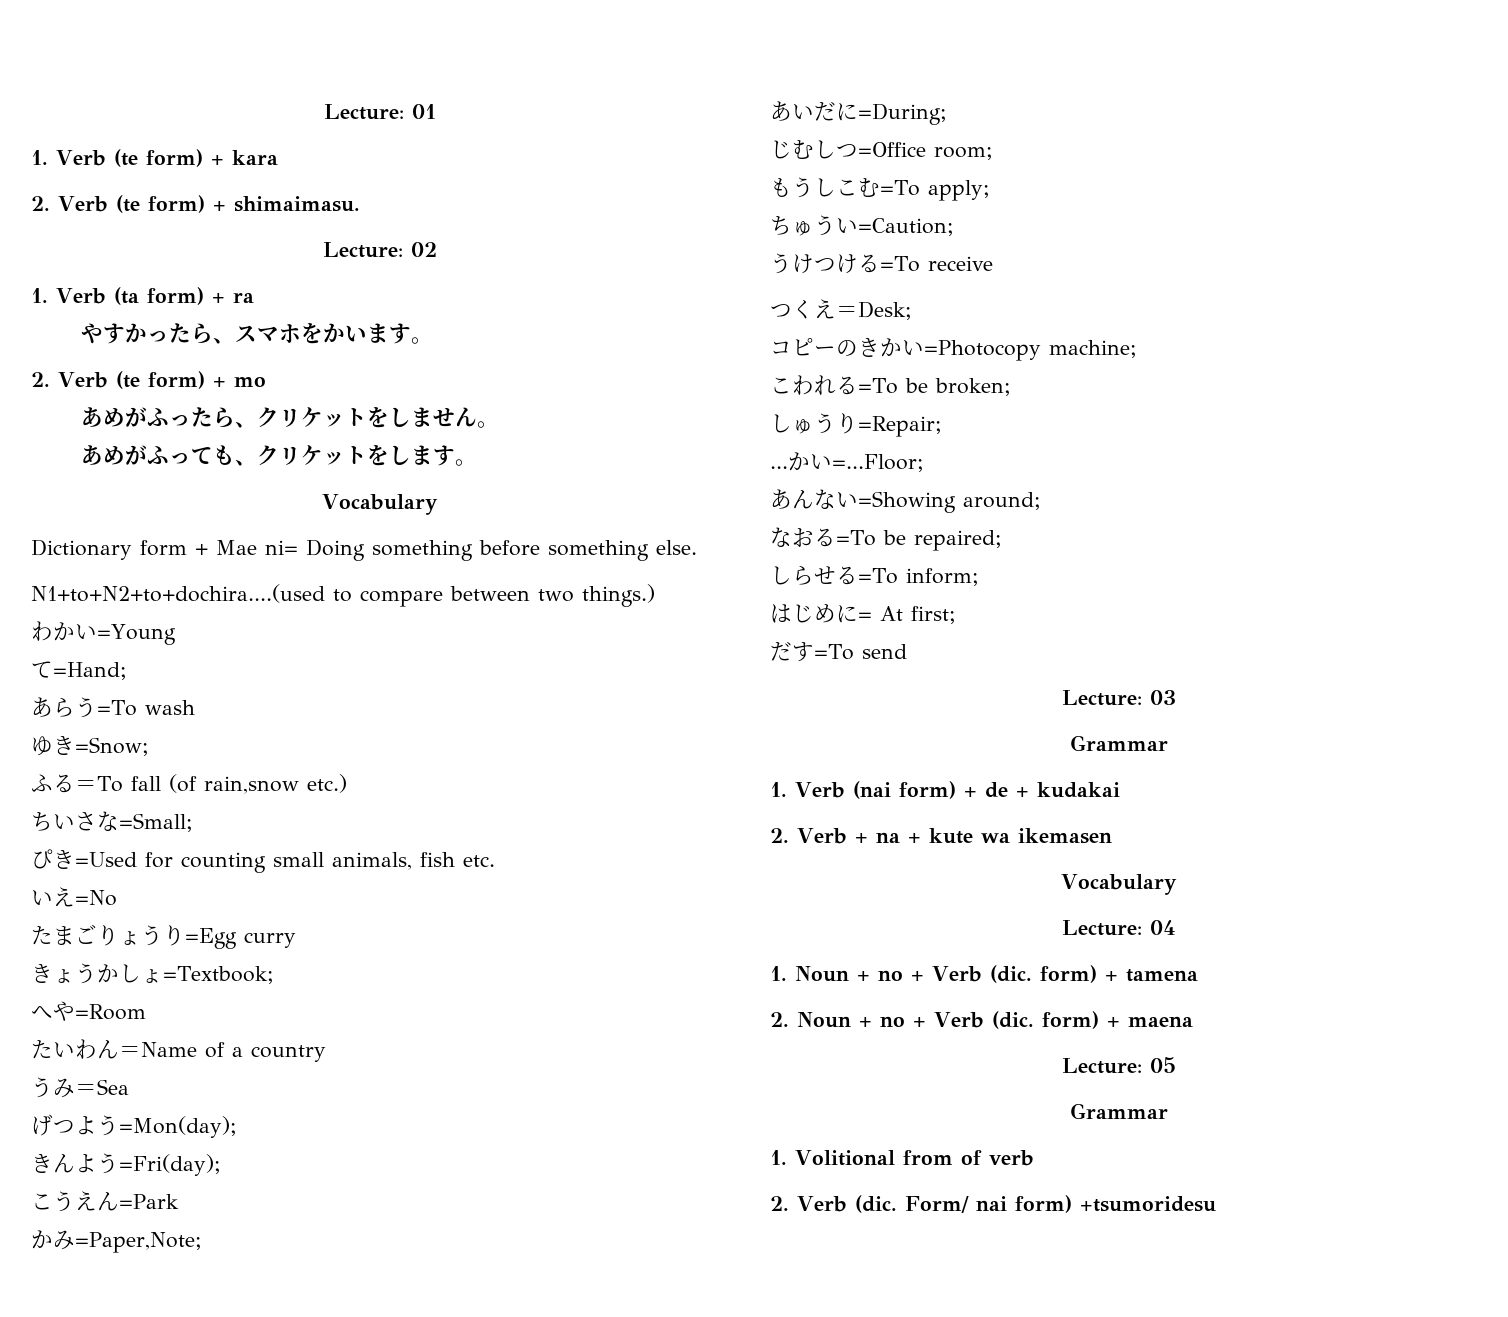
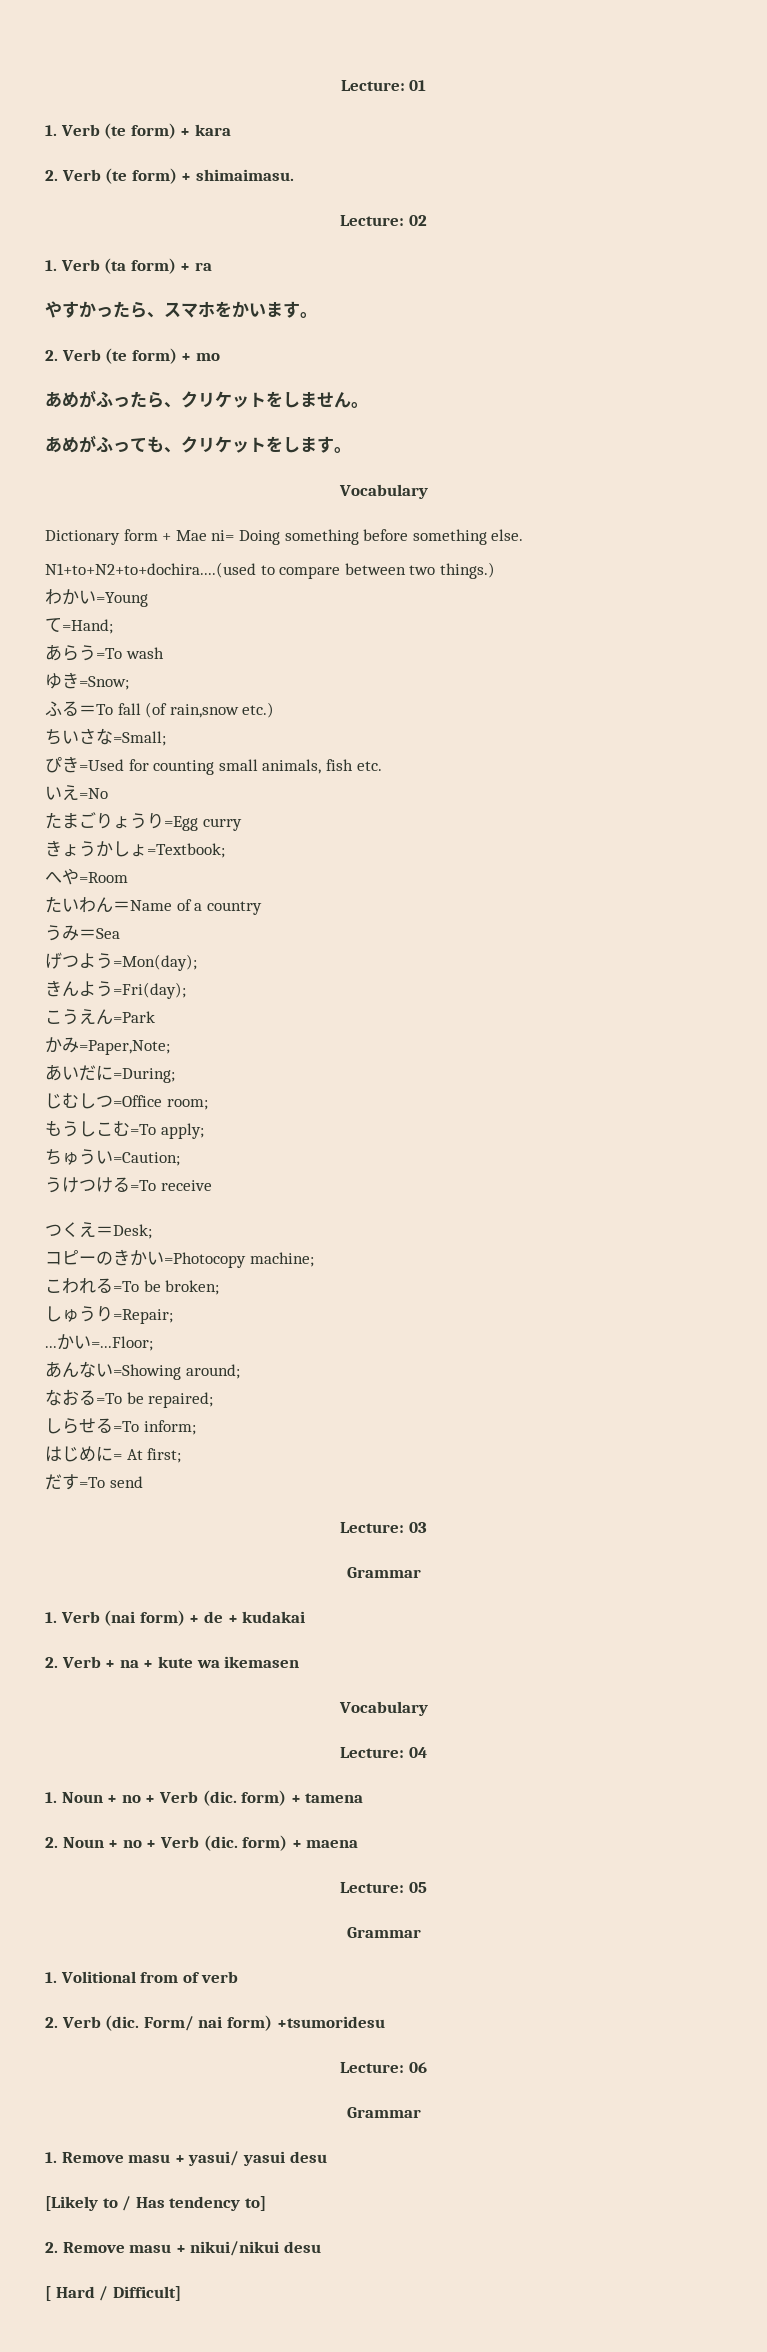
(1216, 1204) none -> [340,2062,427,2073] [346,2107,421,2118] [45,2151,327,2166] [45,2196,266,2211] [45,2241,321,2256] [45,2286,181,2301] // Lecture: 06 // Grammar // 1. Remove masu + yasui/ yasui desu // [Likely to / Has tendency to] // 2. Remove masu + nikui/nikui desu // [ Hard / Difficult]

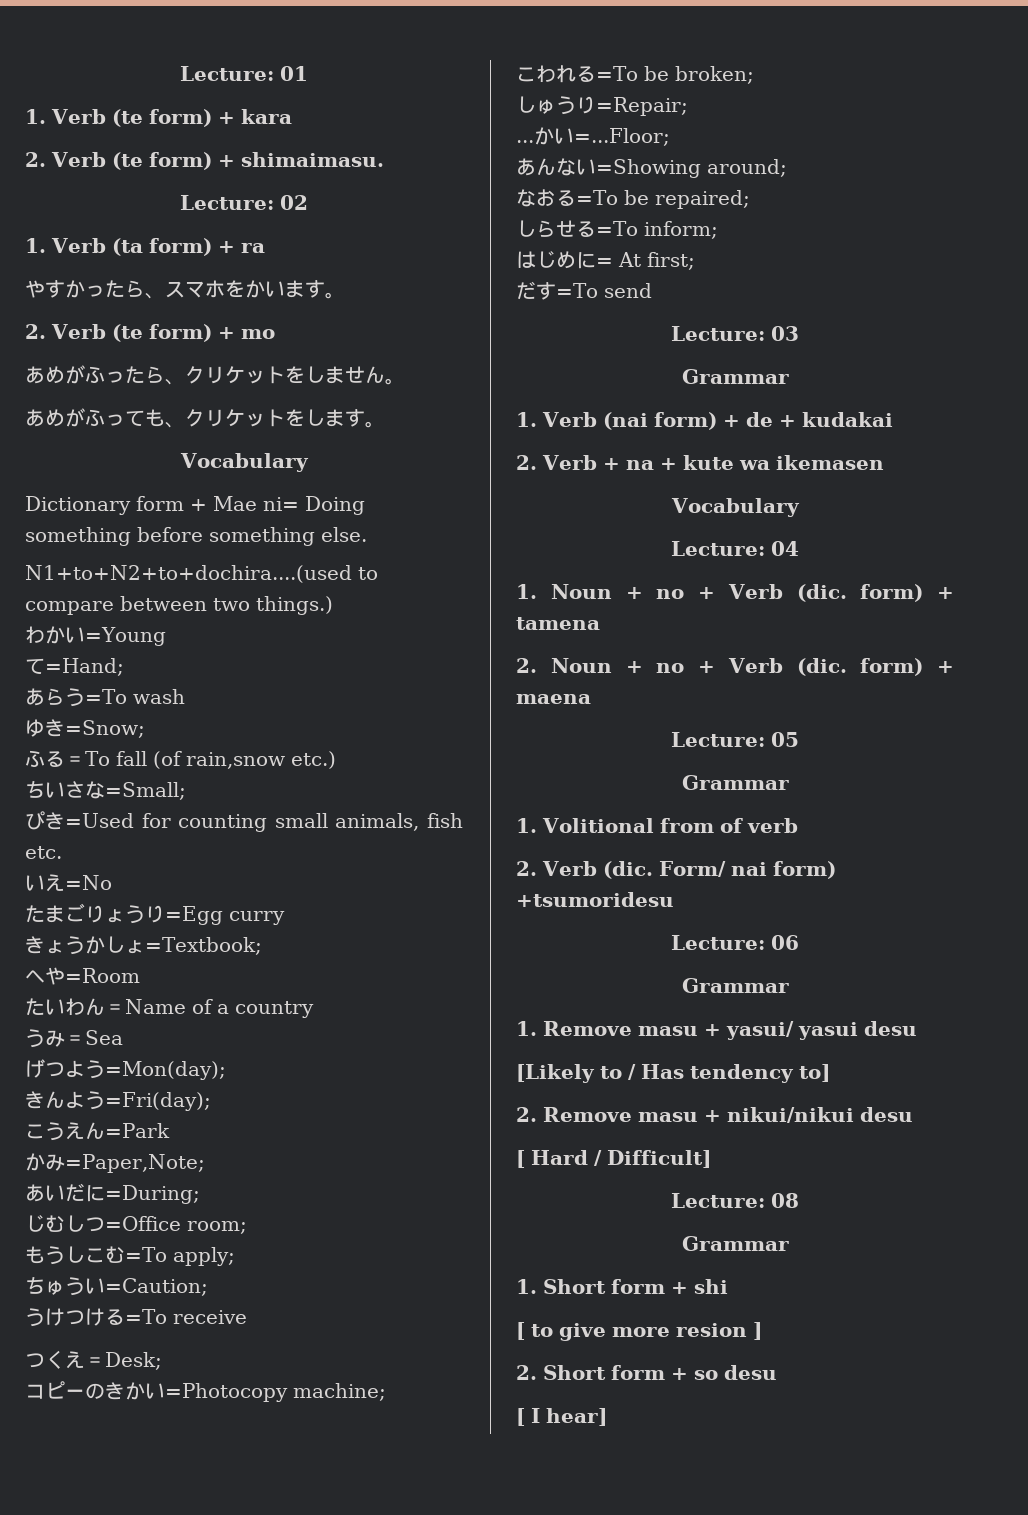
(181, 2293) none -> [671,1193,799,1208] [681,1236,789,1251] [516,1279,728,1294] [516,1322,762,1341] [516,1365,777,1380] [516,1408,607,1426] // Lecture: 08 // Grammar // 1. Short form + shi // [ to give more resion ] // 2. Short form + so desu // [ I hear]

